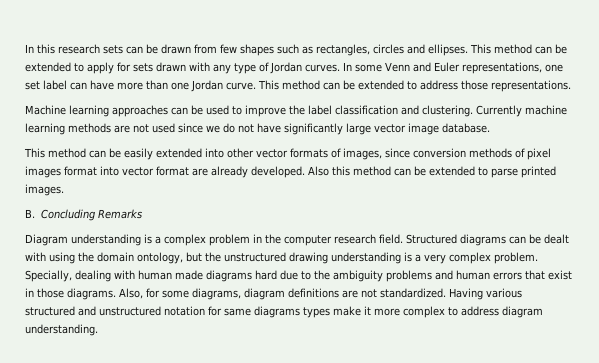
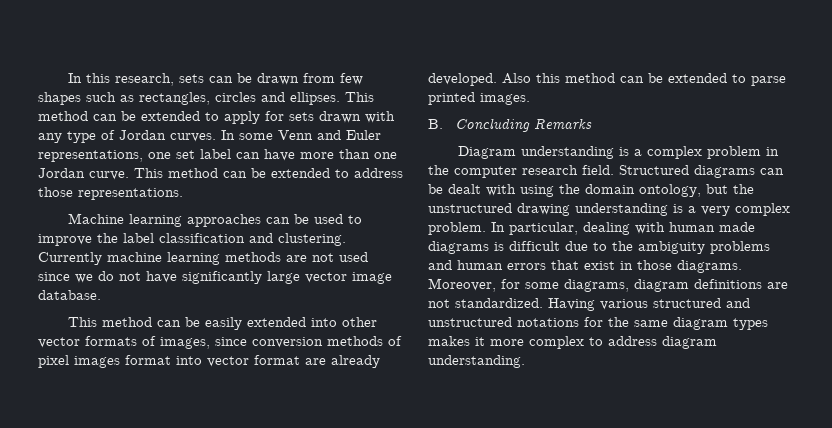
[58,44,100,54] research -> [115,73,175,86] research,
[25,270,72,282] Specially, -> [491,222,578,235] In particular,
[255,270,277,280] hard -> [494,241,560,251] is difficult
[119,288,143,299] Also, -> [428,278,496,292] Moreover,
[164,306,361,318] notation for same diagrams types make -> [517,317,768,330] [428,336,470,346] notations for the same diagram types makes

